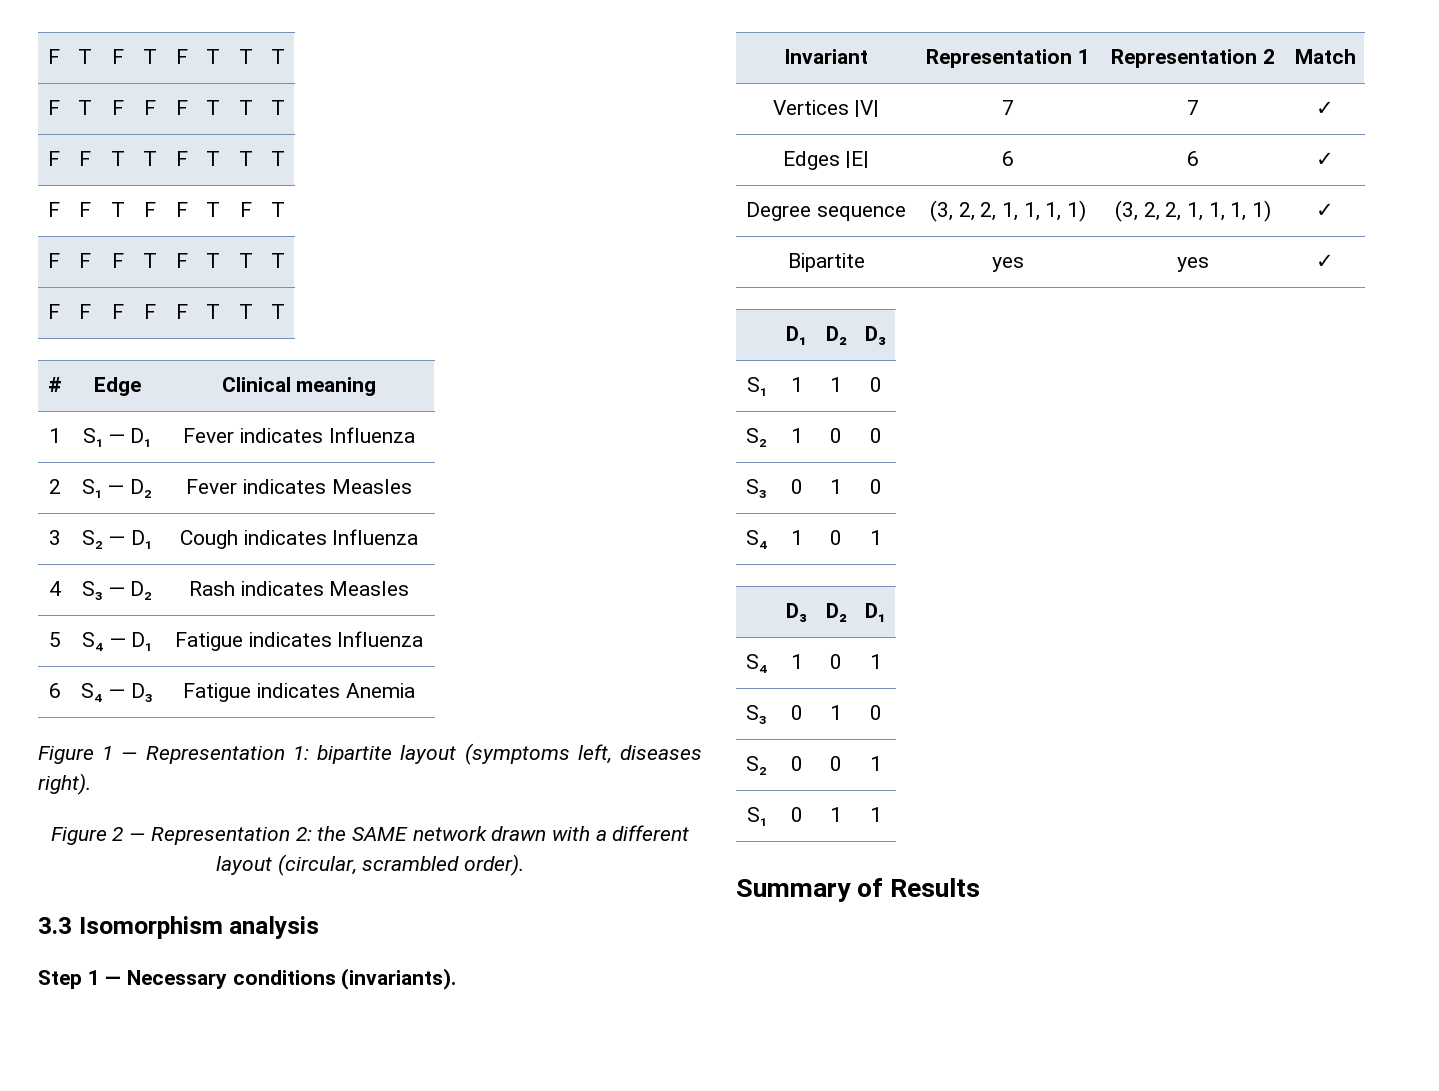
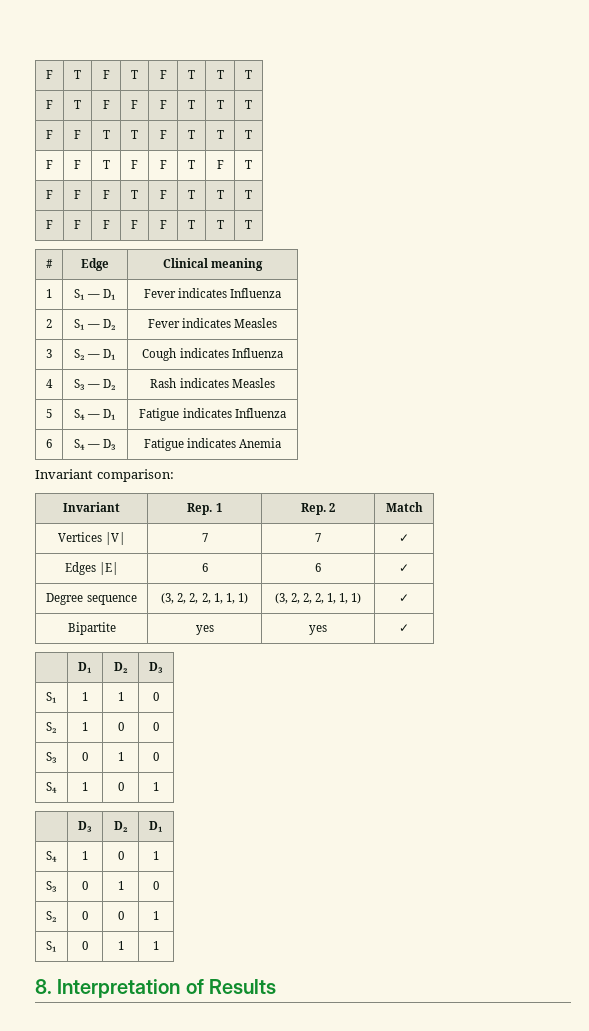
[38,743,702,765] [38,773,91,795] [50,825,690,845] [215,854,525,876] [38,916,320,939] [38,968,457,990] Figure 1 — Representation 1: bipartite layout (symptoms left, diseases right). // Figure 2 — Representation 2: the SAME network drawn with a different layout (circular, scrambled order). // 3.3 Isomorphism analysis // Step 1 — Necessary conditions (invariants). -> [35,469,174,482] Invariant comparison:
[926,49,1090,68] [1111,49,1258,68] Representation 1 | Representation -> [187,503,222,515] [300,503,326,515] Rep. 1 | Rep.
[1002,202,1018,221] 1, -> [201,593,211,604] 2,
[1187,202,1203,221] 1, -> [315,593,324,604] 2,
[736,879,851,902] Summary -> [35,979,181,998] 8. Interpretation

